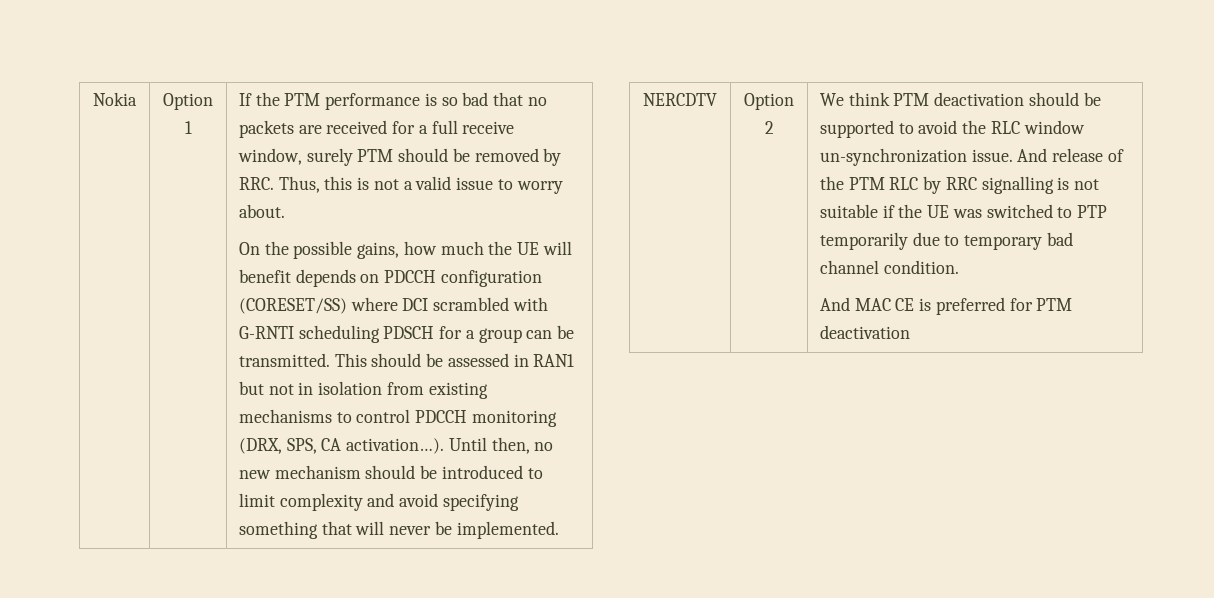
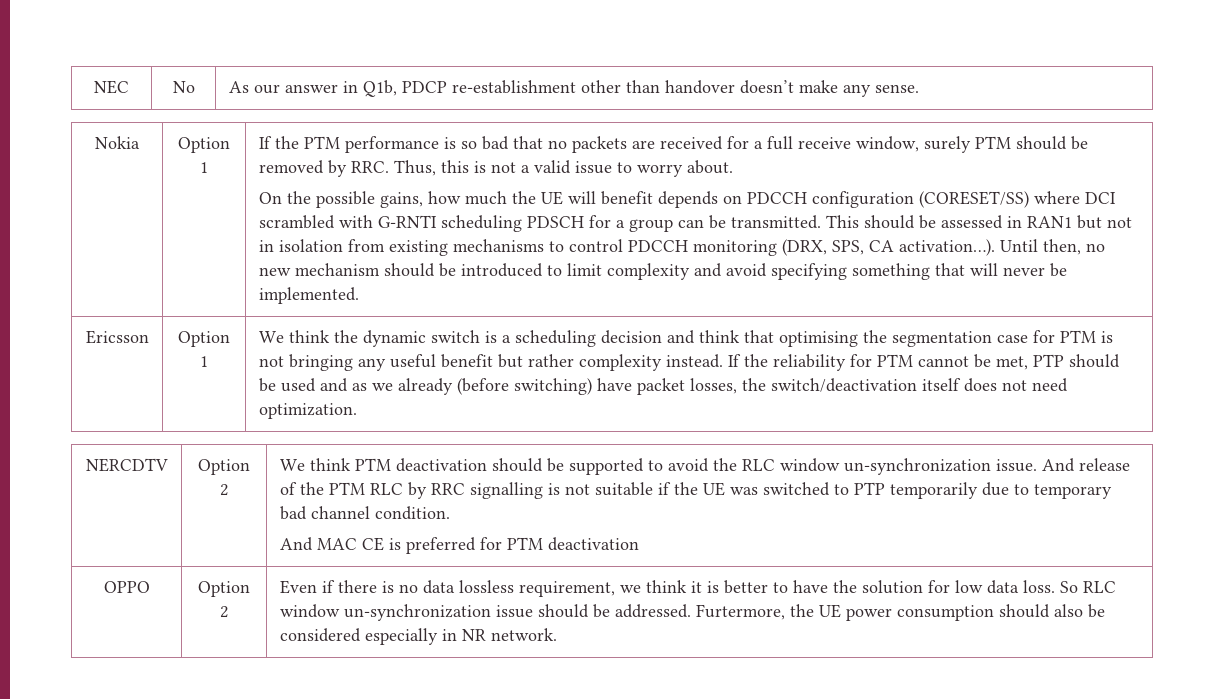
(93, 99) none -> [94,80,129,94] [172,81,195,93] [228,80,919,97] NEC | No | As our answer in Q1b, PDCP re-establishment other than handover doesn’t make any sense. //
(559, 530) none -> [85,330,149,344] [178,331,230,347] [200,356,208,367] [258,330,1113,347] [258,354,1120,371] [258,378,1068,395] [258,403,357,419] // Ericsson | Option 1 | We think the dynamic switch is a scheduling decision and think that optimising the segmentation case for PTM is not bringing any useful benefit but rather complexity instead. If the reliability for PTM cannot be met, PTP should be used and as we already (before switching) have packet losses, the switch/deactivation itself does not need optimization.
(911, 332) none -> [103,581,150,593] [198,581,250,597] [220,606,228,618] [279,580,1116,597] [279,604,1105,621] [279,628,557,645] // OPPO | Option 2 | Even if there is no data lossless requirement, we think it is better to have the solution for low data loss. So RLC window un-synchronization issue should be addressed. Furtermore, the UE power consumption should also be considered especially in NR network.

